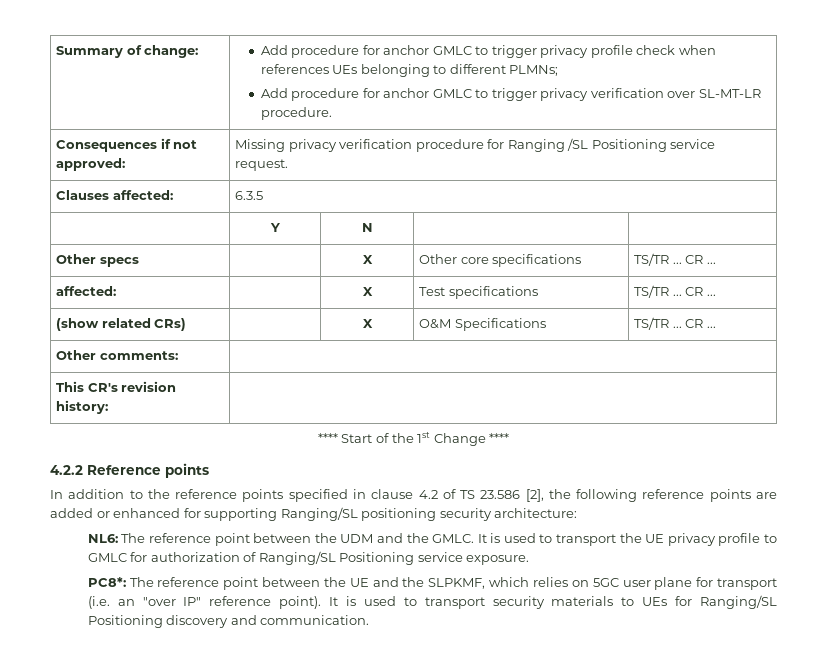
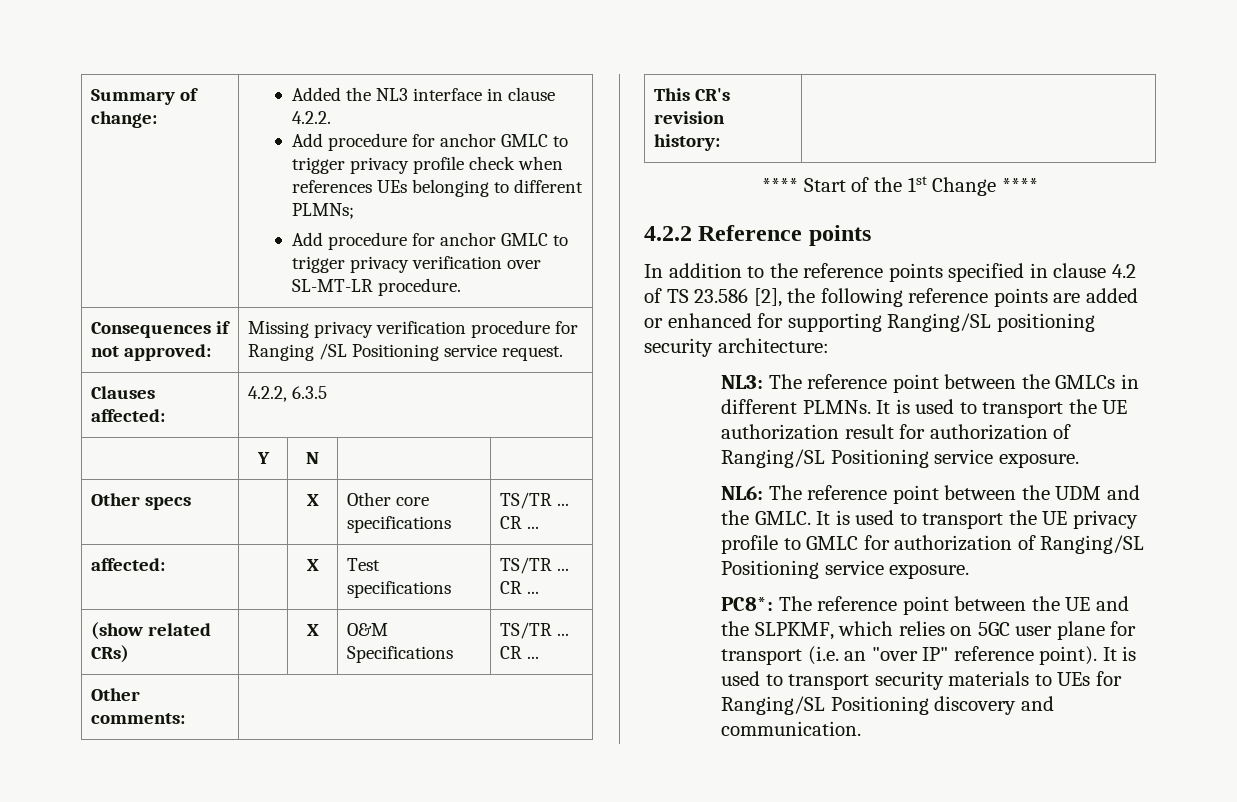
(199, 51) none -> [291,87,555,101] [291,111,331,124] Added the NL3 interface in clause 4.2.2. //
(173, 195) none -> [248,386,288,402] 4.2.2,
(578, 513) none -> [721,374,1139,393] [721,399,1128,418] [721,424,1072,440] [721,449,1079,468] // NL3: The reference point between the GMLCs in different PLMNs. It is used to transport the UE authorization result for authorization of Ranging/SL Positioning service exposure.

